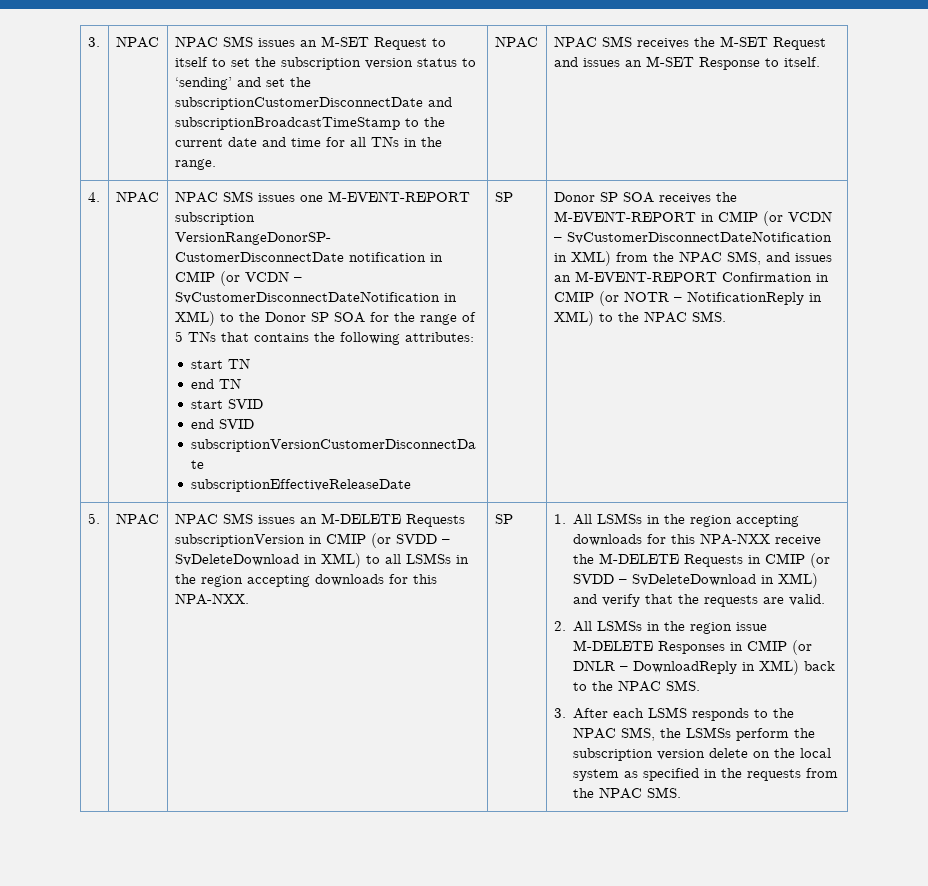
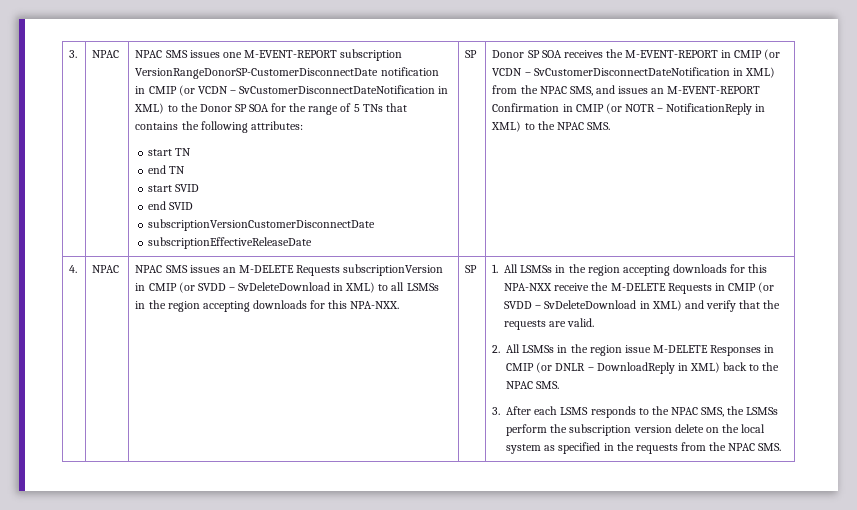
[174,36,446,50] [174,57,476,70] [174,77,311,90] [174,97,452,110] [174,117,445,130] [174,136,442,147] [174,159,216,170] [494,36,538,48] [553,36,826,50] [553,56,820,70] [87,192,100,202] [115,191,159,203] | NPAC SMS issues an M-SET Request to itself to set the subscription version status to ‘sending’ and set the subscriptionCustomerDisconnectDate and subscriptionBroadcastTimeStamp to the current date and time for all TNs in the range. | NPAC | NPAC SMS receives the M-SET Request and issues an M-SET Response to itself. // 4. | NPAC -> (120, 54) none
[87,513,100,524] 5. -> [69,265,78,273] 4.

